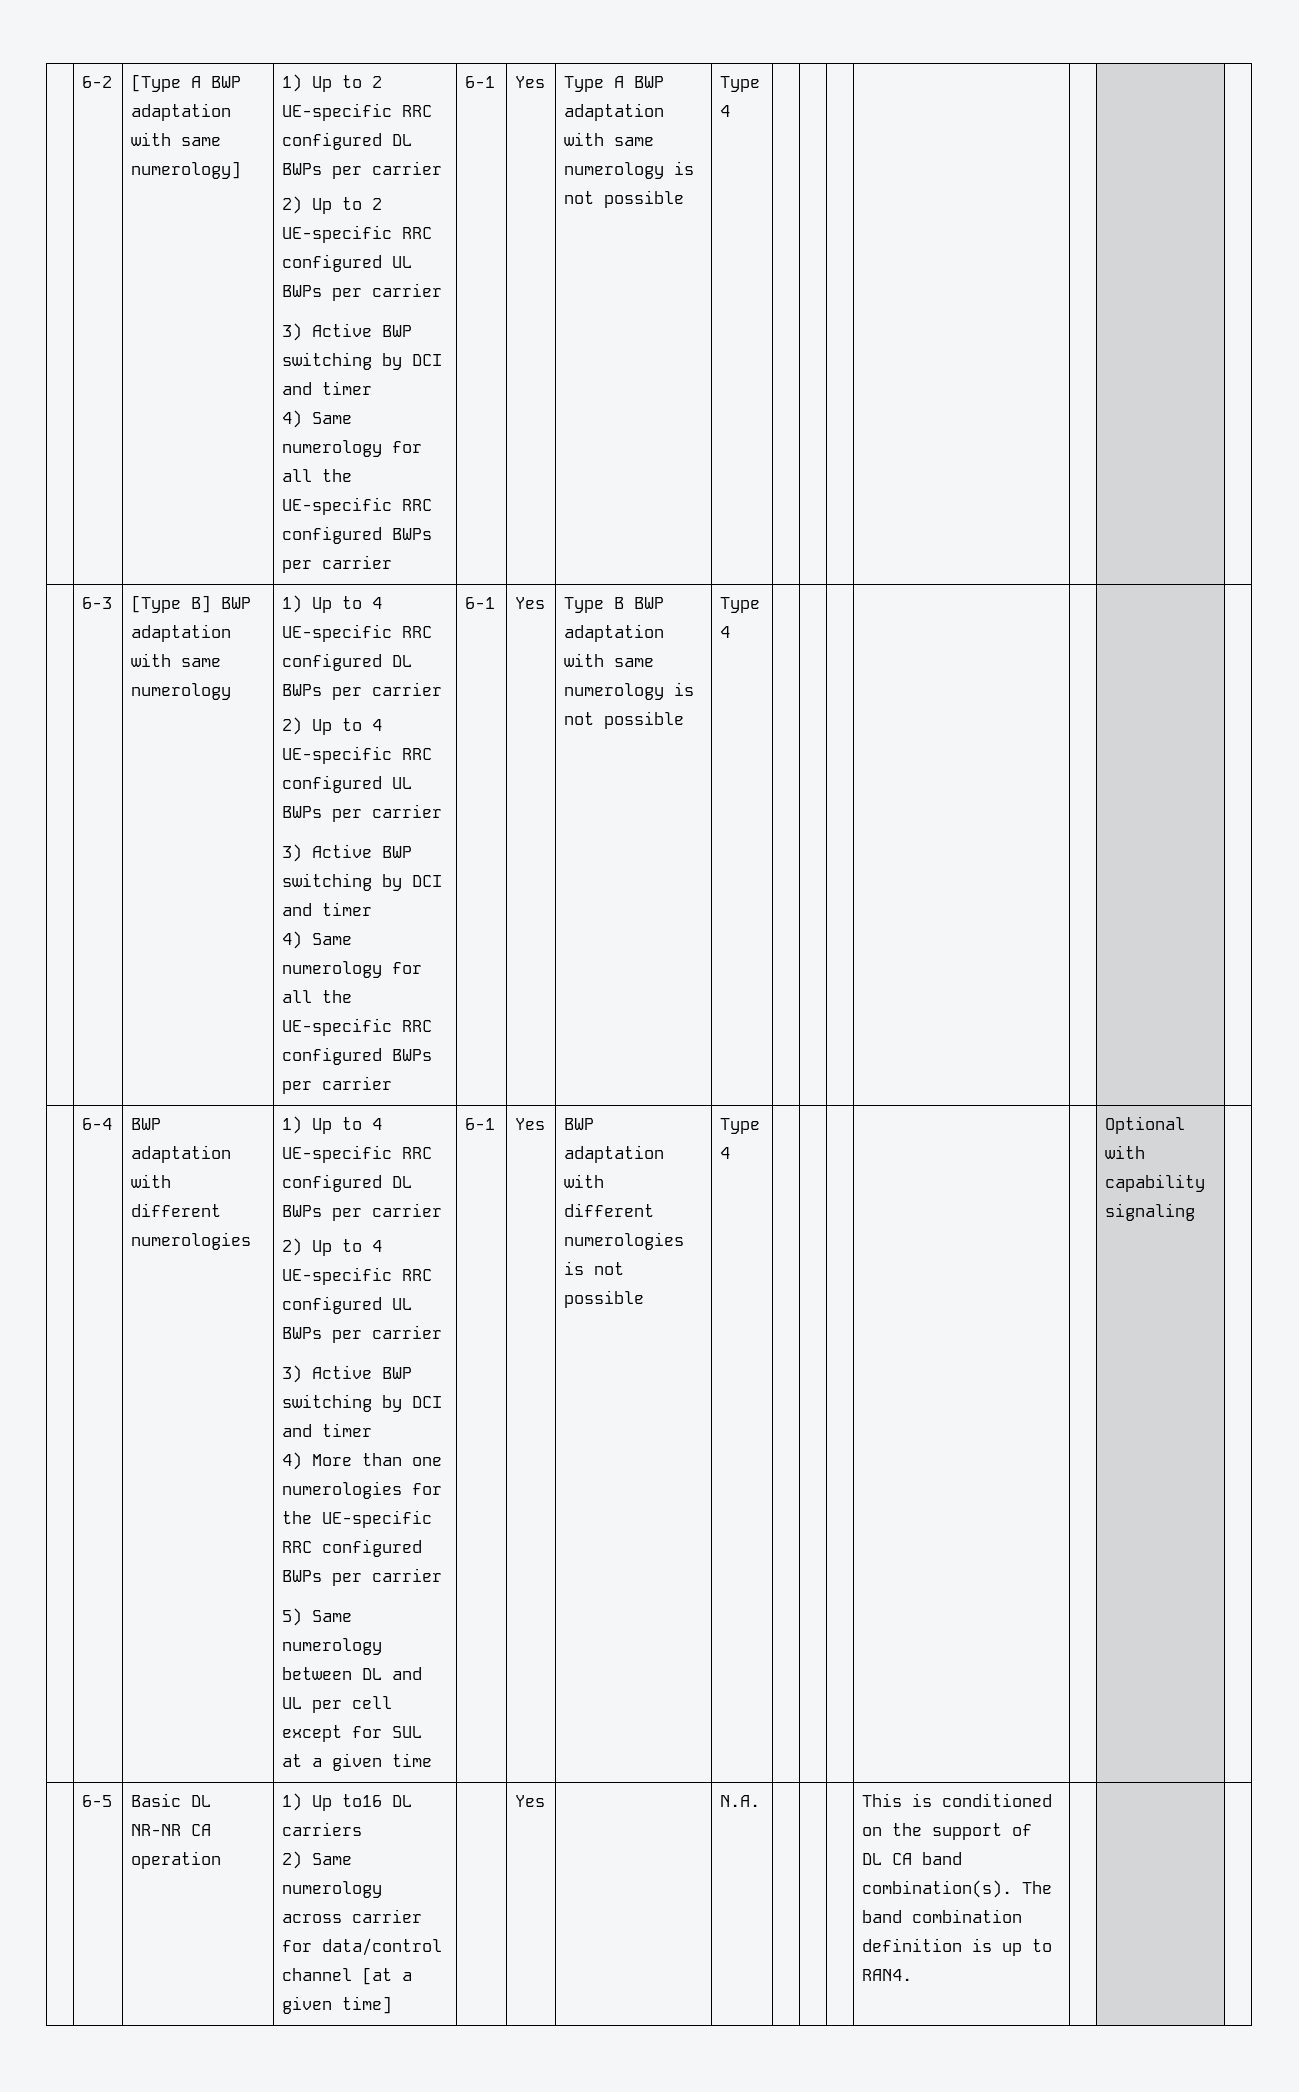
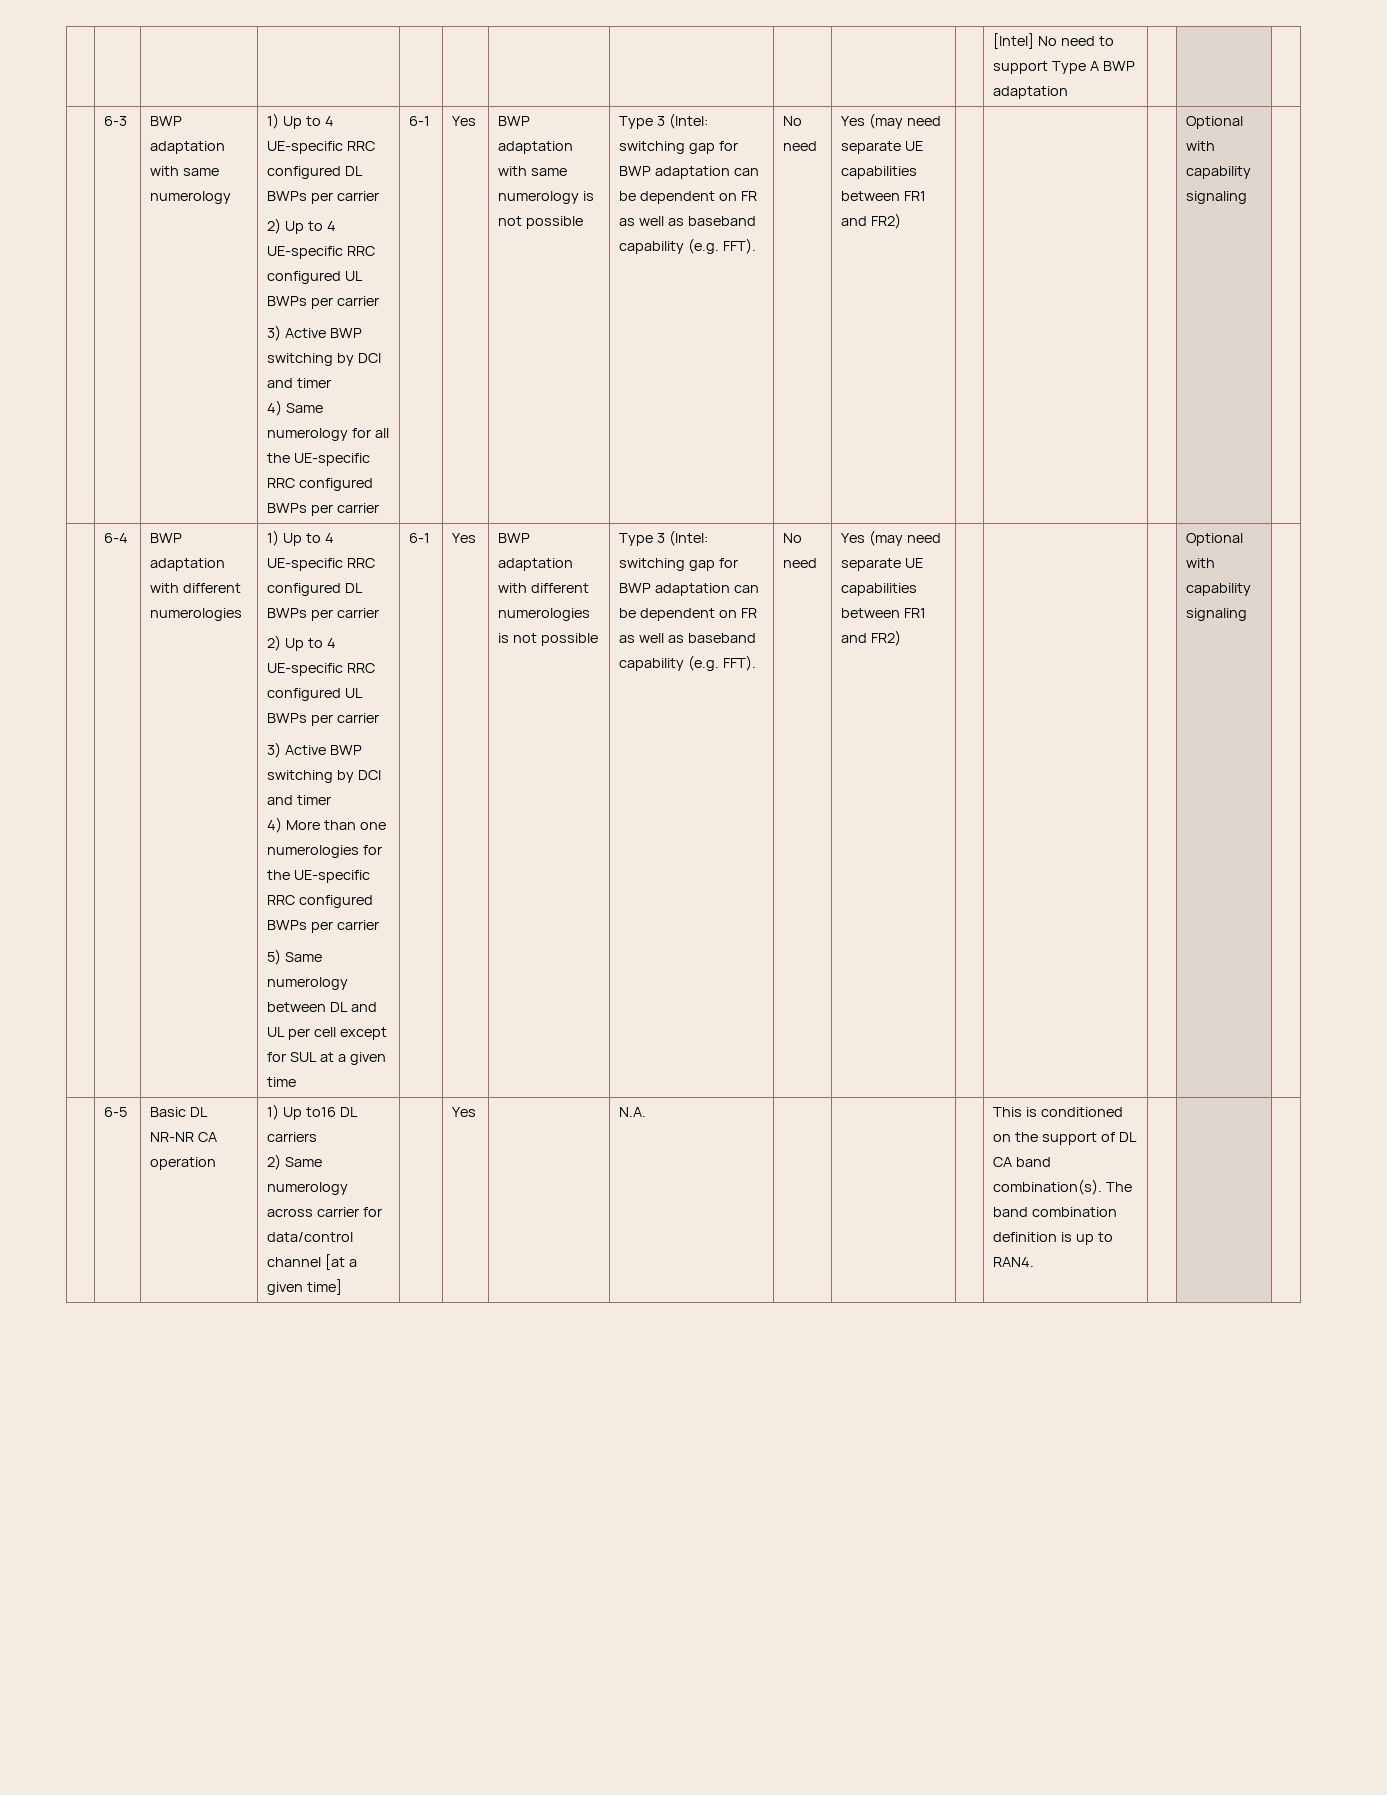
[82,76,113,88] [131,74,242,92] [131,103,232,121] [131,132,222,146] [131,161,242,179] [282,74,383,92] [282,103,433,121] [282,132,413,150] [282,161,443,179] [282,196,383,214] [282,225,433,243] [282,254,413,272] [282,283,443,301] [282,323,413,341] [282,352,443,370] [282,381,373,395] [282,410,353,428] [282,440,423,457] [282,469,353,482] [282,497,433,515] [282,526,433,544] [282,555,393,573] [465,76,496,88] [515,76,546,88] [564,76,665,92] [564,103,665,121] [564,132,655,146] [564,161,695,179] [564,190,685,208] [720,76,761,92] [720,105,731,117] | 6-2 | [Type A BWP adaptation with same numerology] | 1) Up to 2 UE-specific RRC configured DL BWPs per carrier // 2) Up to 2 UE-specific RRC configured UL BWPs per carrier // 3) Active BWP switching by DCI and timer // 4) Same numerology for all the UE-specific RRC configured BWPs per carrier | 6-1 | Yes | Type A BWP adaptation with same numerology is not possible | Type 4 | | | | -> [993,33,1115,49] [993,61,1136,74] [993,86,1069,99] | | | | | | | | | | | [Intel] No need to support Type A BWP adaptation
[131,595,212,613] [Type B] -> (128, 121) none
[564,597,665,613] [564,624,665,642] [564,653,655,667] [564,682,695,700] [564,711,685,729] [720,597,761,613] [720,626,731,638] Type B BWP adaptation with same numerology is not possible | Type 4 | | | | | | -> [498,116,531,126] [498,141,574,154] [498,166,568,176] [498,191,595,204] [498,216,584,229] [619,113,709,129] [619,141,739,154] [619,166,760,179] [619,191,758,204] [619,216,757,226] [619,238,757,254] [783,116,803,126] [783,141,818,151] [841,113,942,129] [841,141,924,154] [841,166,918,179] [841,191,927,201] [841,213,902,229] [1186,116,1244,129] [1186,141,1216,151] [1186,166,1252,179] [1186,191,1248,204] BWP adaptation with same numerology is not possible | Type 3 (Intel: switching gap for BWP adaptation can be dependent on FR as well as baseband capability (e.g. FFT). | No need | Yes (may need separate UE capabilities between FR1 and FR2) | | | | Optional with capability signaling
[720,1147,731,1159] 4 | | -> [657,530,709,546] [619,558,739,571] [619,583,760,596] [619,608,758,621] [619,633,757,643] [619,655,757,671] [783,533,803,543] [783,558,818,568] [841,530,942,546] [841,558,924,571] [841,583,918,596] [841,608,927,618] [841,630,902,646] 3 (Intel: switching gap for BWP adaptation can be dependent on FR as well as baseband capability (e.g. FFT). | No need | Yes (may need separate UE capabilities between FR1 and FR2)

